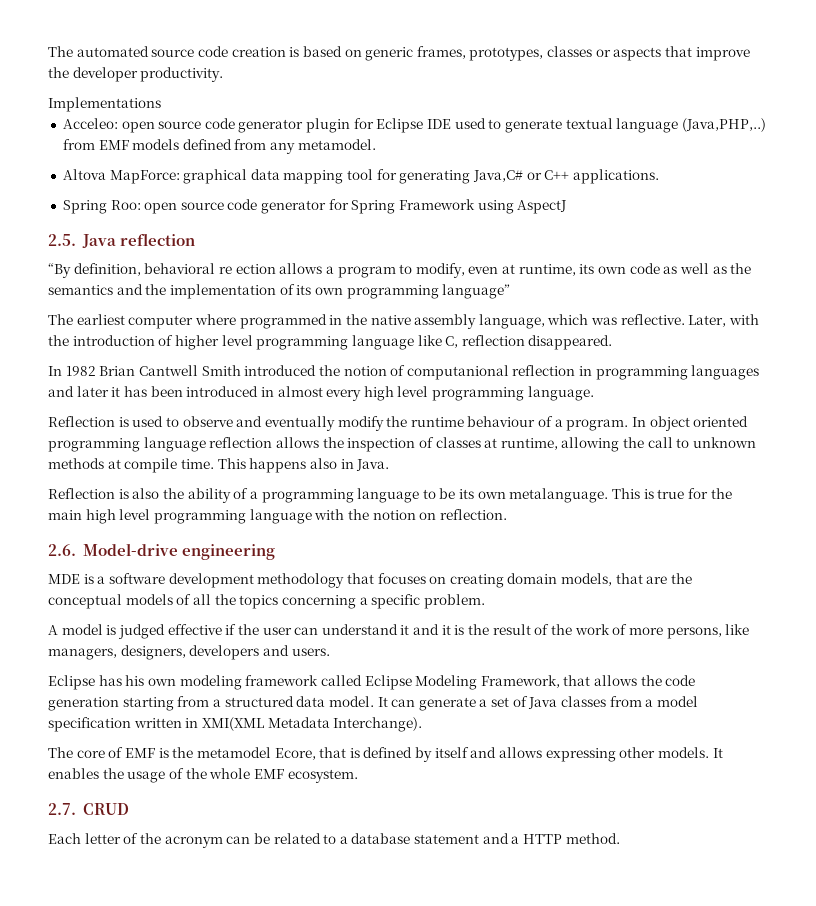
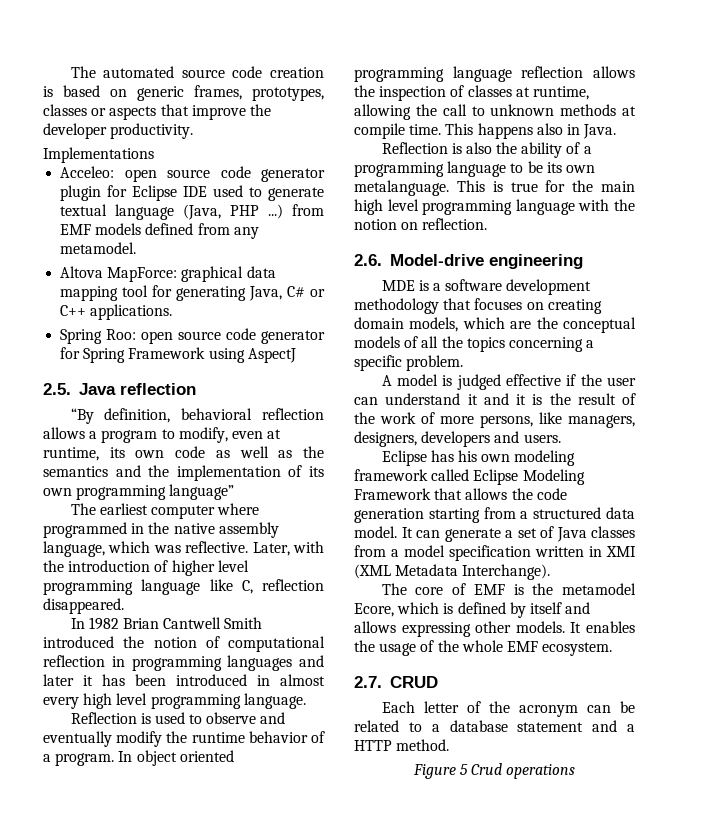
[681,118,766,132] (Java,PHP,..) -> [183,204,284,220] (Java, PHP ...)
[473,170,524,182] Java,C# -> [249,286,306,301] Java, C#
[218,264,276,274] re ection -> [262,408,324,420] reflection
[406,365,509,380] computanional -> [228,636,325,652] computational
[467,416,536,427] behaviour -> [248,731,308,743] behavior
[615,573,643,584] that -> [462,317,505,329] which
[480,675,560,688] Framework, -> [354,488,431,500] Framework
[201,717,264,731] XMI(XML -> [606,546,636,557] [354,564,391,579] XMI (XML
[319,747,347,758] that -> [397,602,440,614] which
(620, 838) none -> [412,763,576,779] // Figure 5 Crud operations

